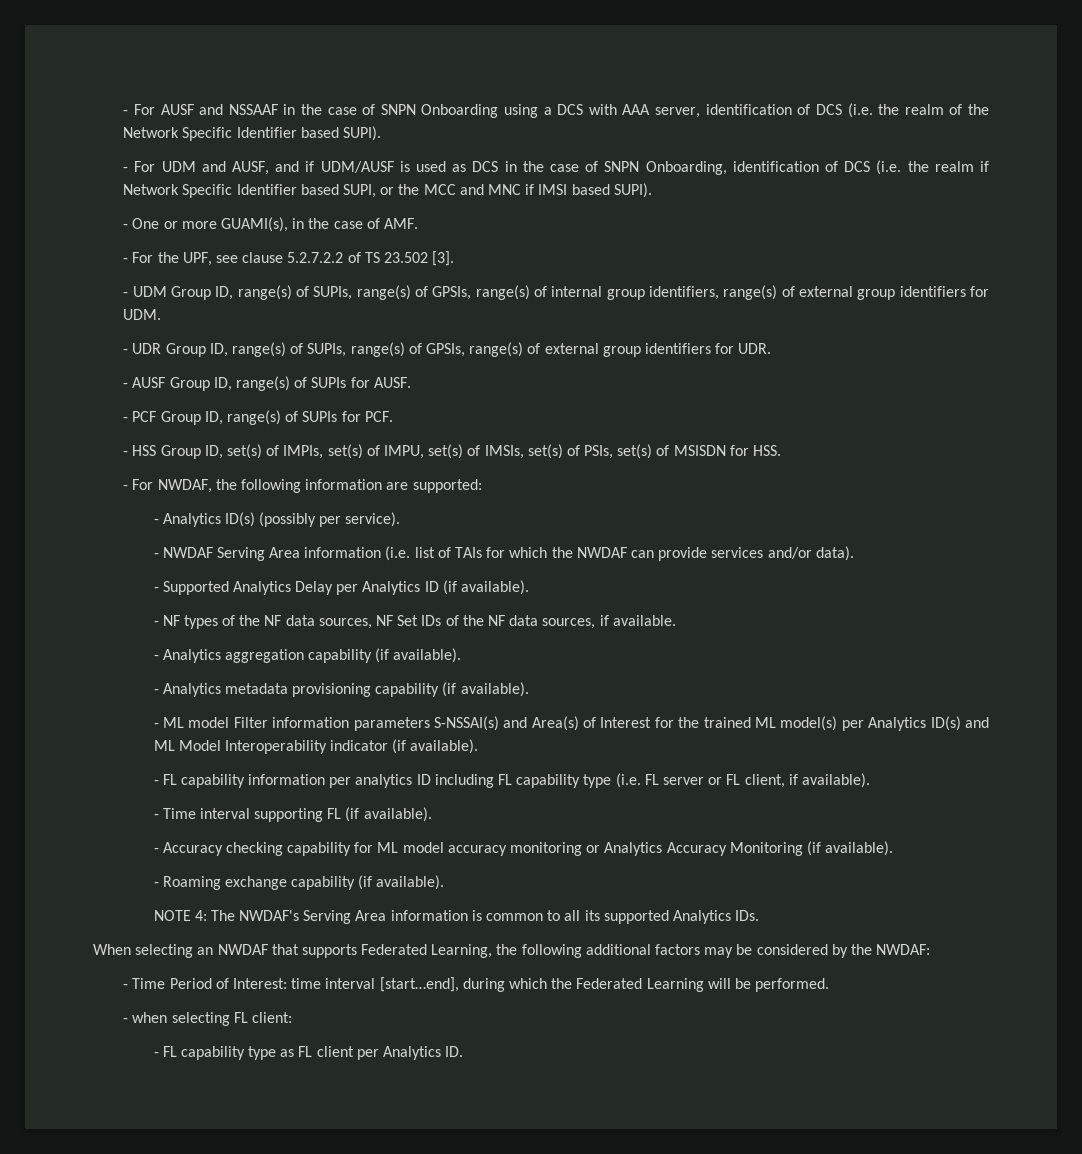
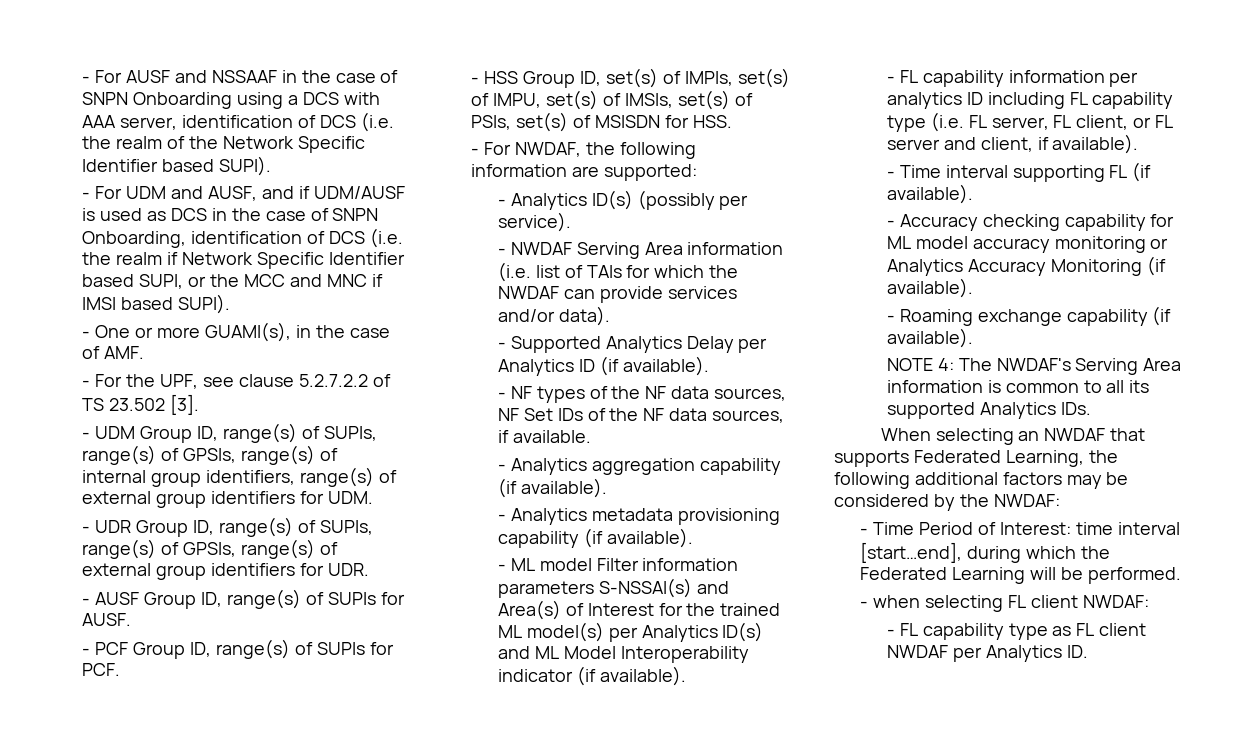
[662,774,741,785] server or FL -> [991,115,1173,130] [886,137,976,150] server, FL client, or FL server and
[252,1012,293,1023] client: -> [1030,595,1149,608] client NWDAF:
(354, 1051) none -> [886,645,948,658] NWDAF

